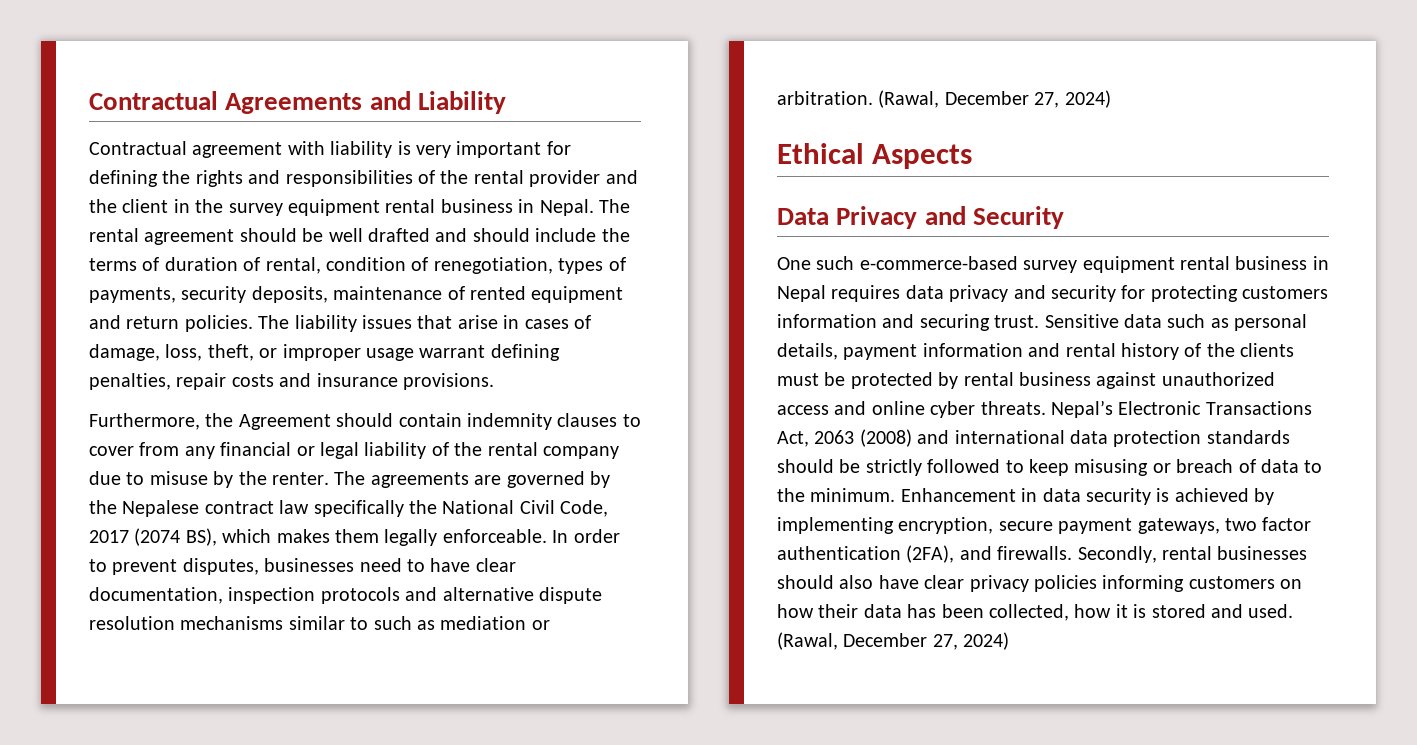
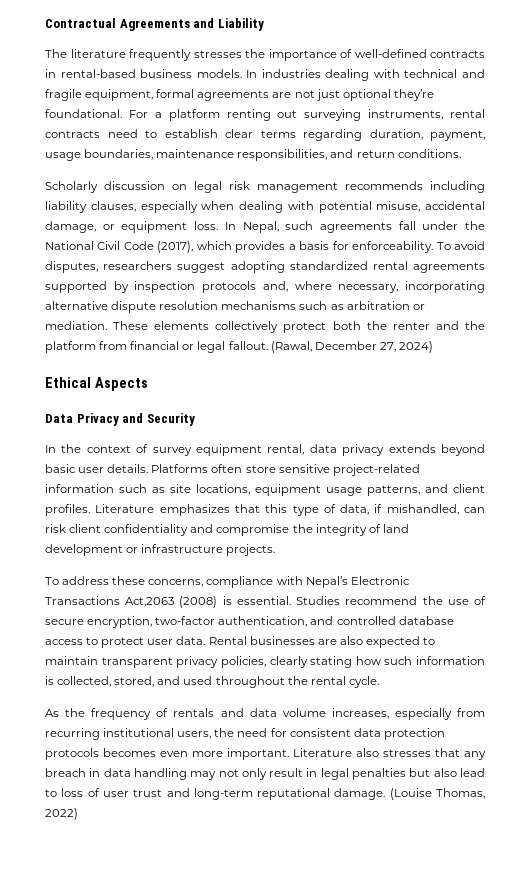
[89,141,571,158] [89,170,638,187] [89,199,630,216] [89,228,630,245] [89,257,626,274] [89,286,624,303] [89,315,591,332] [89,344,560,361] [89,373,494,390] [89,413,641,430] [89,442,619,459] [89,471,610,488] [89,500,609,517] [89,528,620,546] [89,558,516,575] [89,587,602,604] [89,616,550,630] [777,91,873,105] Contractual agreement with liability is very important for defining the rights and responsibilities of the rental provider and the client in the survey equipment rental business in Nepal. The rental agreement should be well drafted and should include the terms of duration of rental, condition of renegotiation, types of payments, security deposits, maintenance of rented equipment and return policies. The liability issues that arise in cases of damage, loss, theft, or improper usage warrant defining penalties, repair costs and insurance provisions. // Furthermore, the Agreement should contain indemnity clauses to cover from any financial or legal liability of the rental company due to misuse by the renter. The agreements are governed by the Nepalese contract law specifically the National Civil Code, 2017 (2074 BS), which makes them legally enforceable. In order to prevent disputes, businesses need to have clear documentation, inspection protocols and alternative dispute resolution mechanisms similar to such as mediation or arbitration. -> [45,49,485,61] [45,69,485,81] [45,89,434,101] [45,109,485,121] [45,129,485,141] [45,149,461,161] [45,181,485,193] [45,201,485,213] [45,221,485,233] [45,241,485,253] [45,261,485,273] [45,281,485,293] [45,301,425,313] [45,321,485,333] [45,341,268,353] The literature frequently stresses the importance of well-defined contracts in rental-based business models. In industries dealing with technical and fragile equipment, formal agreements are not just optional they’re foundational. For a platform renting out surveying instruments, rental contracts need to establish clear terms regarding duration, payment, usage boundaries, maintenance responsibilities, and return conditions. // Scholarly discussion on legal risk management recommends including liability clauses, especially when dealing with potential misuse, accidental damage, or equipment loss. In Nepal, such agreements fall under the National Civil Code (2017), which provides a basis for enforceability. To avoid disputes, researchers suggest adopting standardized rental agreements supported by inspection protocols and, where necessary, incorporating alternative dispute resolution mechanisms such as arbitration or mediation. These elements collectively protect both the renter and the platform from financial or legal fallout.
[777,256,1329,273] [777,285,1329,302] [777,314,1308,331] [777,343,1295,360] [777,372,1275,389] [777,400,1312,418] [777,429,1290,447] [777,459,1323,476] [777,488,1275,505] [777,517,1312,534] [777,545,1308,563] [777,575,1303,592] [777,604,1294,621] [777,632,1010,650] One such e-commerce-based survey equipment rental business in Nepal requires data privacy and security for protecting customers information and securing trust. Sensitive data such as personal details, payment information and rental history of the clients must be protected by rental business against unauthorized access and online cyber threats. Nepal’s Electronic Transactions Act, 2063 (2008) and international data protection standards should be strictly followed to keep misusing or breach of data to the minimum. Enhancement in data security is achieved by implementing encryption, secure payment gateways, two factor authentication (2FA), and firewalls. Secondly, rental businesses should also have clear privacy policies informing customers on how their data has been collected, how it is stored and used. (Rawal, December 27, 2024) -> [45,444,485,456] [45,464,420,476] [45,484,485,496] [45,504,486,516] [45,524,409,536] [45,544,276,556] [45,576,410,588] [45,596,487,608] [45,616,454,628] [45,636,436,648] [45,656,485,668] [45,676,379,688] [45,708,486,720] [45,728,445,740] [45,748,486,760] [45,768,486,780] [45,788,486,800] [45,808,78,820] In the context of survey equipment rental, data privacy extends beyond basic user details. Platforms often store sensitive project-related information such as site locations, equipment usage patterns, and client profiles. Literature emphasizes that this type of data, if mishandled, can risk client confidentiality and compromise the integrity of land development or infrastructure projects. // To address these concerns, compliance with Nepal’s Electronic Transactions Act,2063 (2008) is essential. Studies recommend the use of secure encryption, two-factor authentication, and controlled database access to protect user data. Rental businesses are also expected to maintain transparent privacy policies, clearly stating how such information is collected, stored, and used throughout the rental cycle. // As the frequency of rentals and data volume increases, especially from recurring institutional users, the need for consistent data protection protocols becomes even more important. Literature also stresses that any breach in data handling may not only result in legal penalties but also lead to loss of user trust and long-term reputational damage. (Louise Thomas, 2022)

